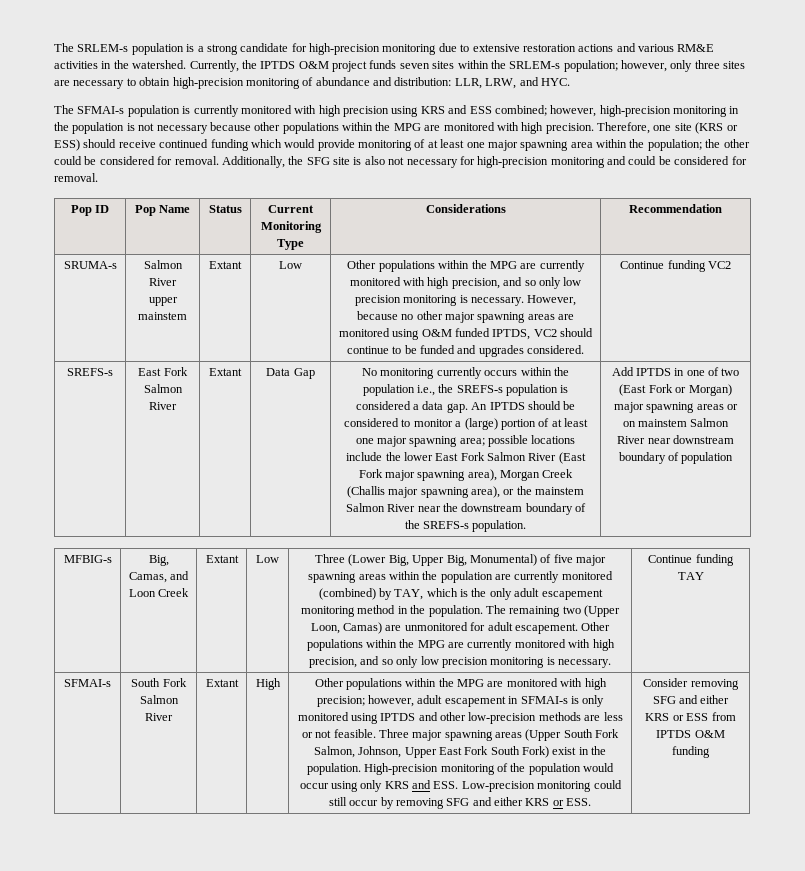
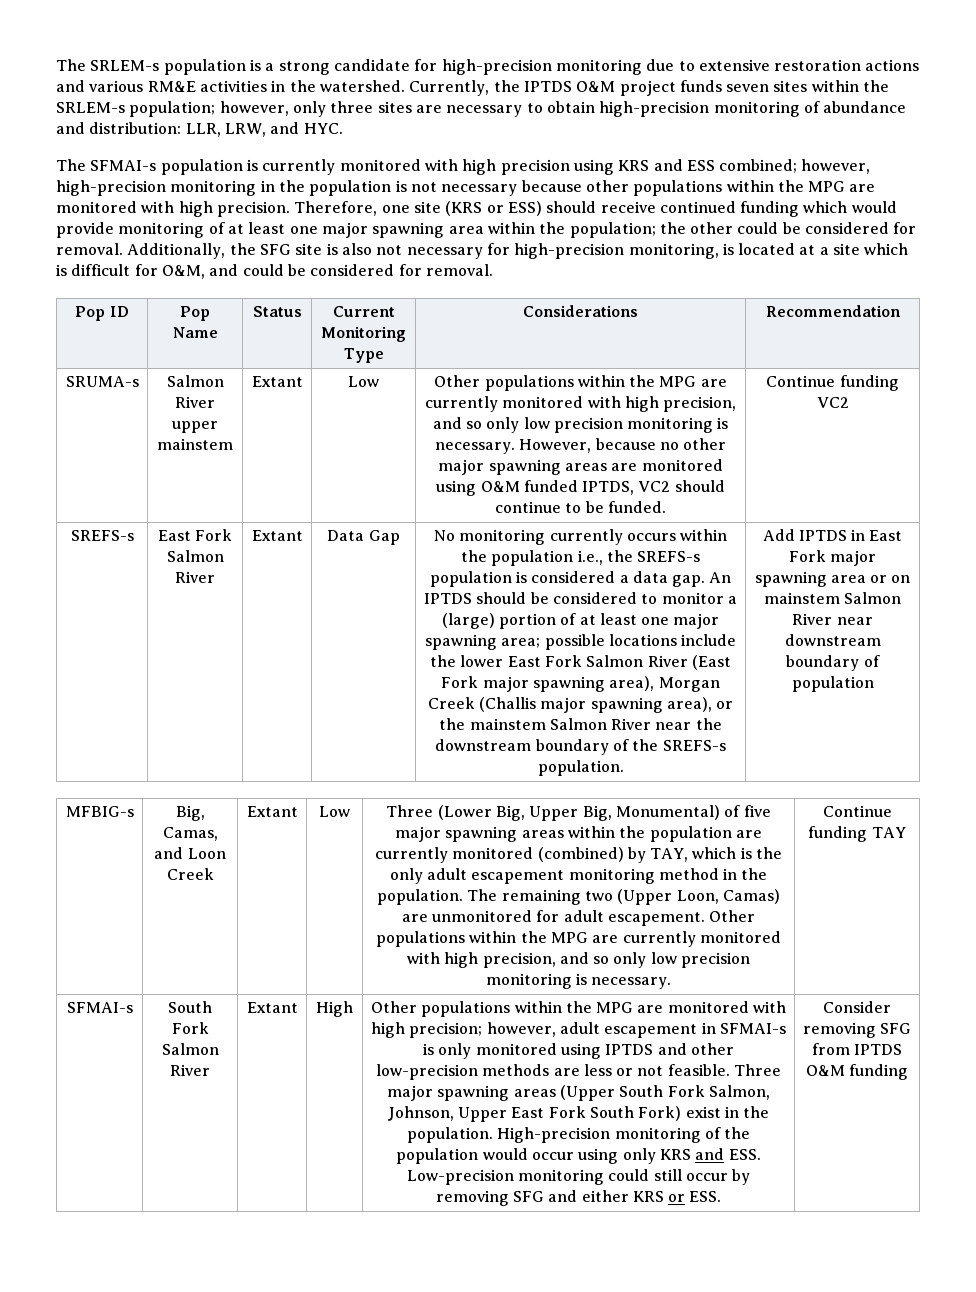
[550,157,605,168] monitoring -> [628,243,909,259] [56,264,205,279] monitoring, is located at a site which is difficult for O&M,
[420,345,585,357] funded and upgrades considered. -> [607,501,666,513] funded.
[686,367,740,376] [619,384,732,396] [613,402,724,413] one of two (East Fork or Morgan) major spawning areas -> [869,530,903,541] [788,550,877,566] [754,571,866,587] East Fork major spawning area
[678,695,730,704] [645,713,709,721] and either KRS or ESS -> (912, 1028) none

